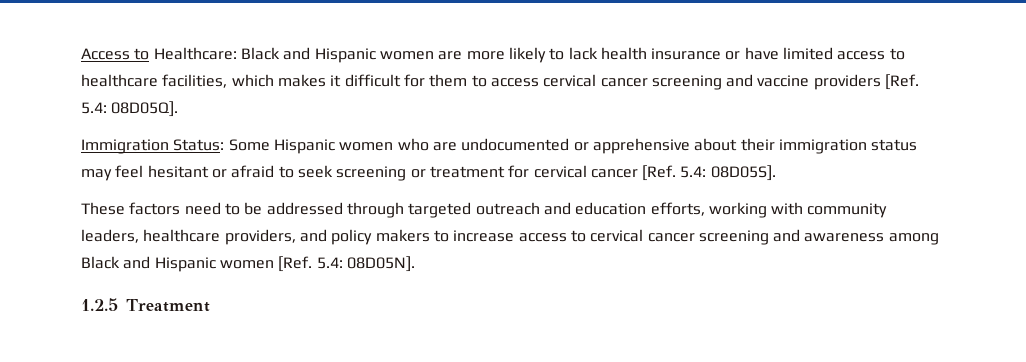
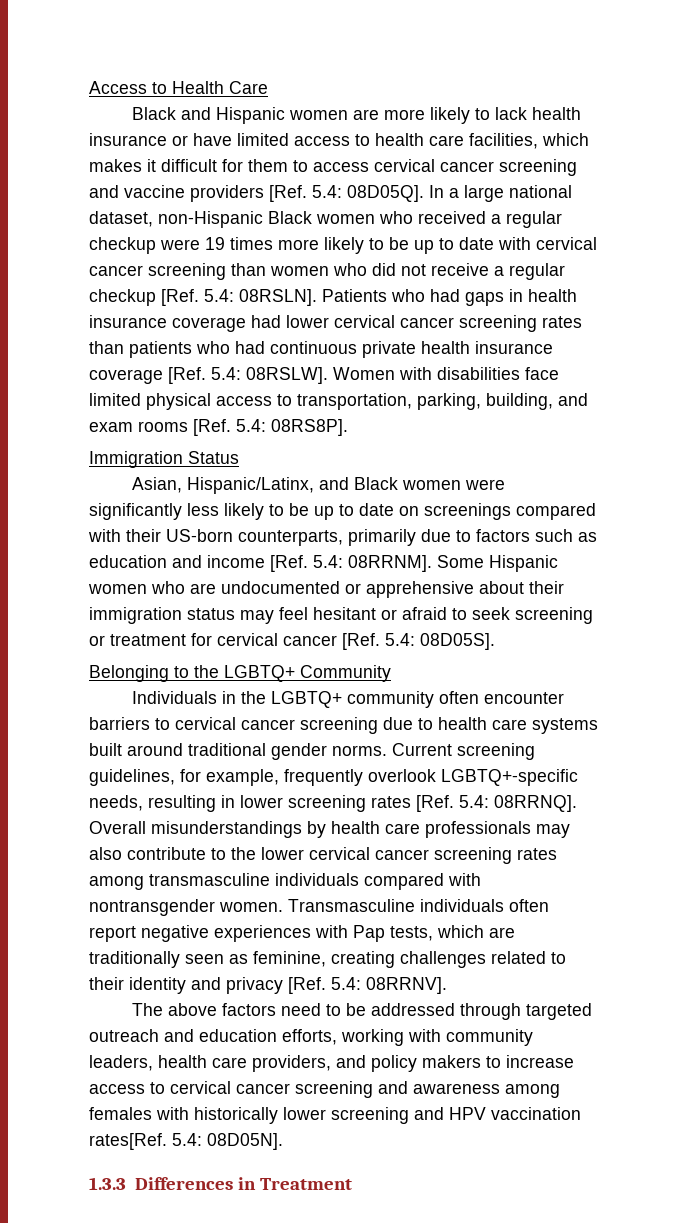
[153,47,237,60] Healthcare: -> [172,81,268,94] Health Care //
[81,74,158,87] healthcare -> [375,133,464,146] health care
[81,139,225,154] // Immigration Status: -> [429,185,572,202] [89,211,562,228] [89,237,597,254] [89,263,565,280] [89,289,577,306] [89,315,582,332] [89,341,553,358] [89,367,559,384] [89,393,588,410] [89,419,348,436] [89,451,239,468] [132,477,506,494] [89,503,596,520] [88,529,597,546] [89,555,432,572] In a large national dataset, non-Hispanic Black women who received a regular checkup were 19 times more likely to be up to date with cervical cancer screening than women who did not receive a regular checkup [Ref. 5.4: 08RSLN]. Patients who had gaps in health insurance coverage had lower cervical cancer screening rates than patients who had continuous private health insurance coverage [Ref. 5.4: 08RSLW]. Women with disabilities face limited physical access to transportation, parking, building, and exam rooms [Ref. 5.4: 08RS8P]. // Immigration Status // Asian, Hispanic/Latinx, and Black women were significantly less likely to be up to date on screenings compared with their US-born counterparts, primarily due to factors such as education and income [Ref. 5.4: 08RRNM].
[81,202,125,215] These -> [89,665,391,682] [132,691,565,708] [89,717,598,734] [89,743,535,760] [89,769,578,786] [89,795,577,812] [89,821,570,838] [89,847,557,864] [89,873,481,890] [89,899,549,916] [89,925,515,942] [89,951,566,968] [89,977,447,994] [132,1003,218,1016] Belonging to the LGBTQ+ Community // Individuals in the LGBTQ+ community often encounter barriers to cervical cancer screening due to health care systems built around traditional gender norms. Current screening guidelines, for example, frequently overlook LGBTQ+-specific needs, resulting in lower screening rates [Ref. 5.4: 08RRNQ]. Overall misunderstandings by health care professionals may also contribute to the lower cervical cancer screening rates among transmasculine individuals compared with nontransgender women. Transmasculine individuals often report negative experiences with Pap tests, which are traditionally seen as feminine, creating challenges related to their identity and privacy [Ref. 5.4: 08RRNV]. // The above
[143,229,221,242] healthcare -> [158,1055,247,1068] health care
[81,256,313,272] Black and Hispanic women [Ref. -> [89,1107,581,1124] [89,1133,167,1150] females with historically lower screening and HPV vaccination rates[Ref.
[81,298,118,311] 1.2.5 -> [89,1177,256,1190] 1.3.3 Differences in

